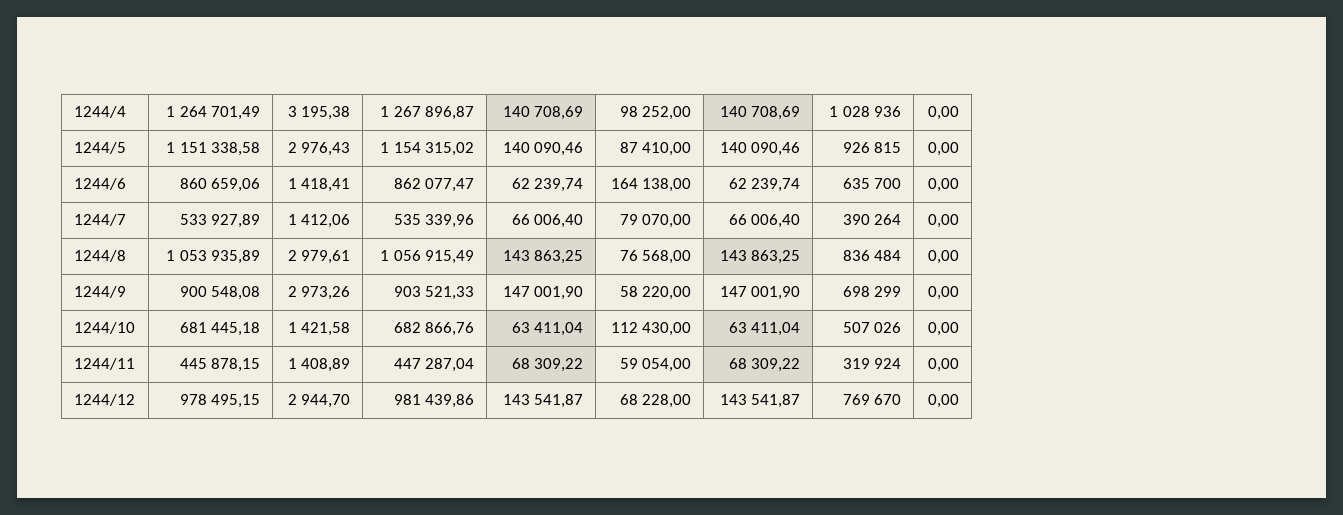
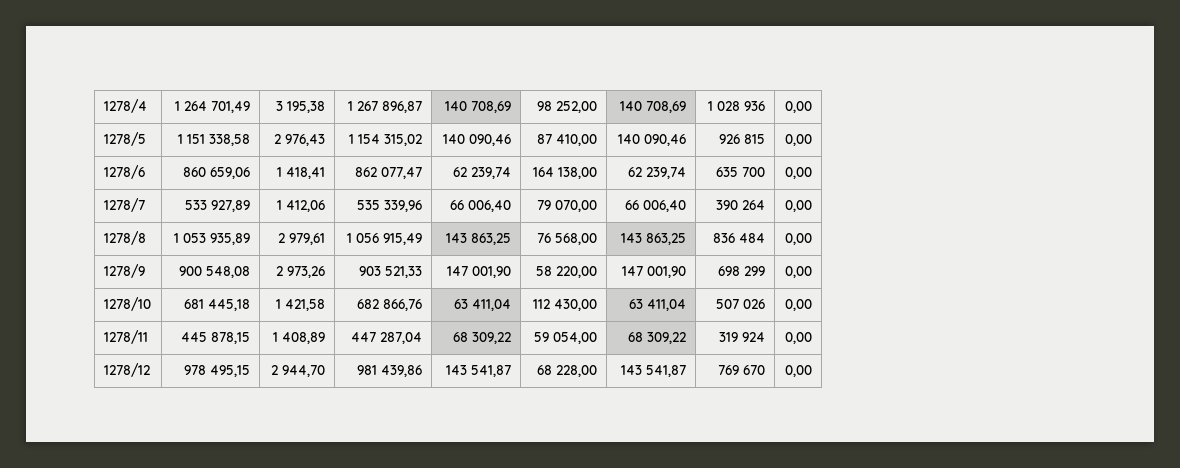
[73,106,126,118] 1244/4 -> [103,99,147,113] 1278/4
[73,142,126,154] 1244/5 -> [103,132,146,146] 1278/5
[73,178,126,190] 1244/6 -> [103,165,145,179] 1278/6
[73,214,126,226] 1244/7 -> [103,198,145,212] 1278/7
[73,250,126,262] 1244/8 -> [103,231,146,245] 1278/8
[73,286,126,298] 1244/9 -> [103,264,145,278] 1278/9
[73,322,135,334] 1244/10 -> [103,297,151,311] 1278/10
[73,358,135,370] 1244/11 -> [103,330,148,344] 1278/11
[73,394,135,406] 1244/12 -> [103,363,150,377] 1278/12

